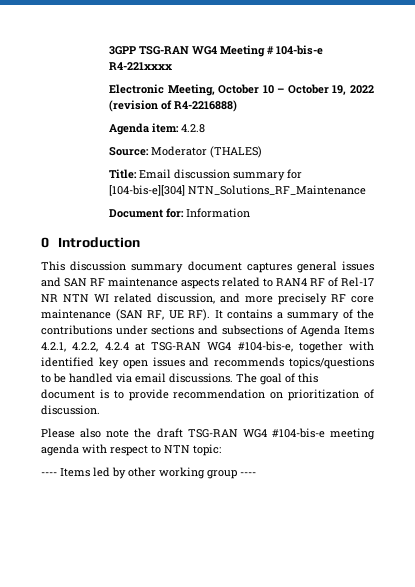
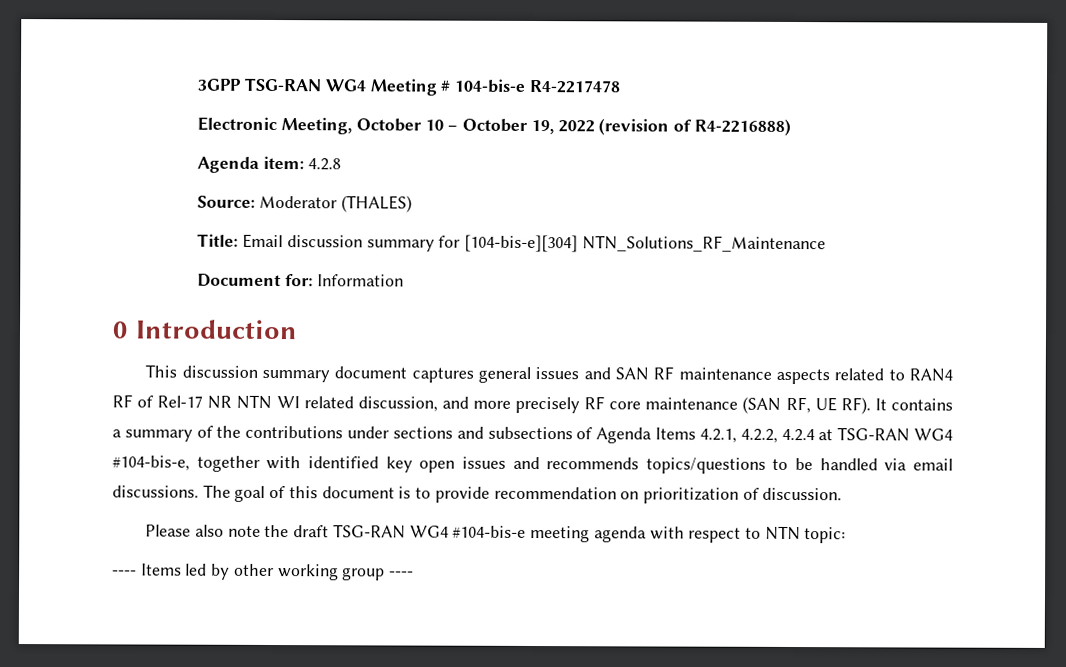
[109,62,173,70] R4-221xxxx -> [528,79,620,94] R4-2217478

